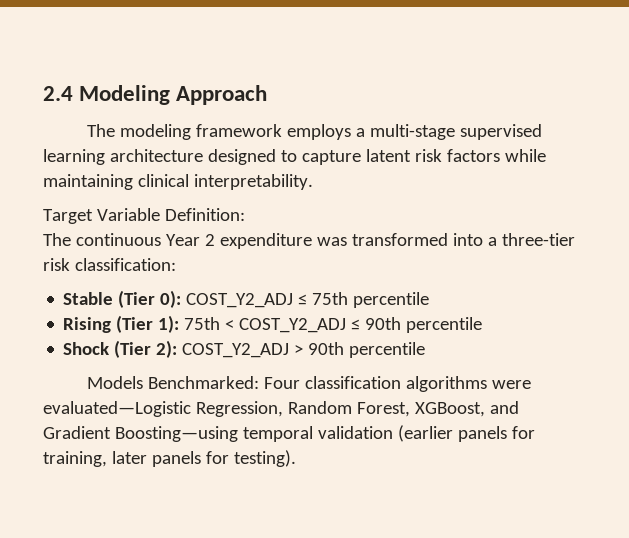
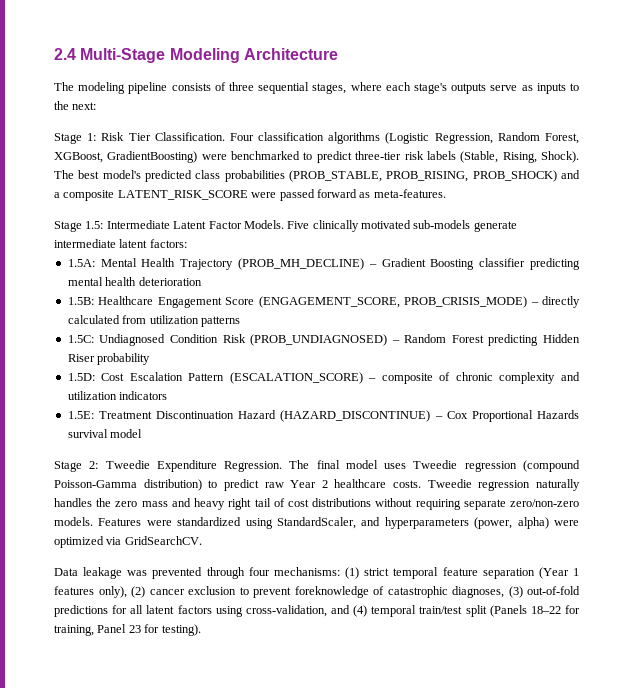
[79,85,268,105] Modeling Approach -> [80,48,338,63] Multi-Stage Modeling Architecture
[195,124,542,140] [43,149,546,165] [43,174,313,190] [43,208,245,224] [43,233,575,249] [43,258,176,271] [63,290,430,308] [63,315,483,333] [63,340,426,358] [86,376,259,389] framework employs a multi-stage supervised learning architecture designed to capture latent risk factors while maintaining clinical interpretability. // Target Variable Definition: // The continuous Year 2 expenditure was transformed into a three-tier risk classification: // Stable (Tier 0): COST_Y2_ADJ ≤ 75th percentile // Rising (Tier 1): 75th < COST_Y2_ADJ ≤ 90th percentile // Shock (Tier 2): COST_Y2_ADJ > 90th percentile // Models Benchmarked: -> [128,82,579,94] [54,101,97,110] [54,132,225,144] pipeline consists of three sequential stages, where each stage's outputs serve as inputs to the next: // Stage 1: Risk Tier Classification.
[491,380,531,389] [43,401,191,417] were evaluated—Logistic -> [385,132,430,144] (Logistic
[489,401,519,414] [43,425,535,442] [43,451,201,467] and Gradient Boosting—using temporal validation (earlier panels for training, later panels -> [107,151,580,163] [54,170,580,182] [54,189,446,201] [54,220,517,232] [54,239,187,248] [67,258,580,270] [67,277,202,286] [67,296,580,308] [67,315,240,327] [67,334,580,346] [67,353,151,365] [67,372,580,384] [67,391,168,400] [67,410,579,422] [67,429,143,438] [54,460,580,472] [54,479,580,491] [54,498,579,510] [54,517,579,529] [54,536,202,548] [54,567,579,579] [54,586,580,598] [54,605,581,617] [54,624,141,636] GradientBoosting) were benchmarked to predict three-tier risk labels (Stable, Rising, Shock). The best model's predicted class probabilities (PROB_STABLE, PROB_RISING, PROB_SHOCK) and a composite LATENT_RISK_SCORE were passed forward as meta-features. // Stage 1.5: Intermediate Latent Factor Models. Five clinically motivated sub-models generate intermediate latent factors: // 1.5A: Mental Health Trajectory (PROB_MH_DECLINE) – Gradient Boosting classifier predicting mental health deterioration // 1.5B: Healthcare Engagement Score (ENGAGEMENT_SCORE, PROB_CRISIS_MODE) – directly calculated from utilization patterns // 1.5C: Undiagnosed Condition Risk (PROB_UNDIAGNOSED) – Random Forest predicting Hidden Riser probability // 1.5D: Cost Escalation Pattern (ESCALATION_SCORE) – composite of chronic complexity and utilization indicators // 1.5E: Treatment Discontinuation Hazard (HAZARD_DISCONTINUE) – Cox Proportional Hazards survival model // Stage 2: Tweedie Expenditure Regression. The final model uses Tweedie regression (compound Poisson-Gamma distribution) to predict raw Year 2 healthcare costs. Tweedie regression naturally handles the zero mass and heavy right tail of cost distributions without requiring separate zero/non-zero models. Features were standardized using StandardScaler, and hyperparameters (power, alpha) were optimized via GridSearchCV. // Data leakage was prevented through four mechanisms: (1) strict temporal feature separation (Year 1 features only), (2) cancer exclusion to prevent foreknowledge of catastrophic diagnoses, (3) out-of-fold predictions for all latent factors using cross-validation, and (4) temporal train/test split (Panels 18–22 for training, Panel 23

